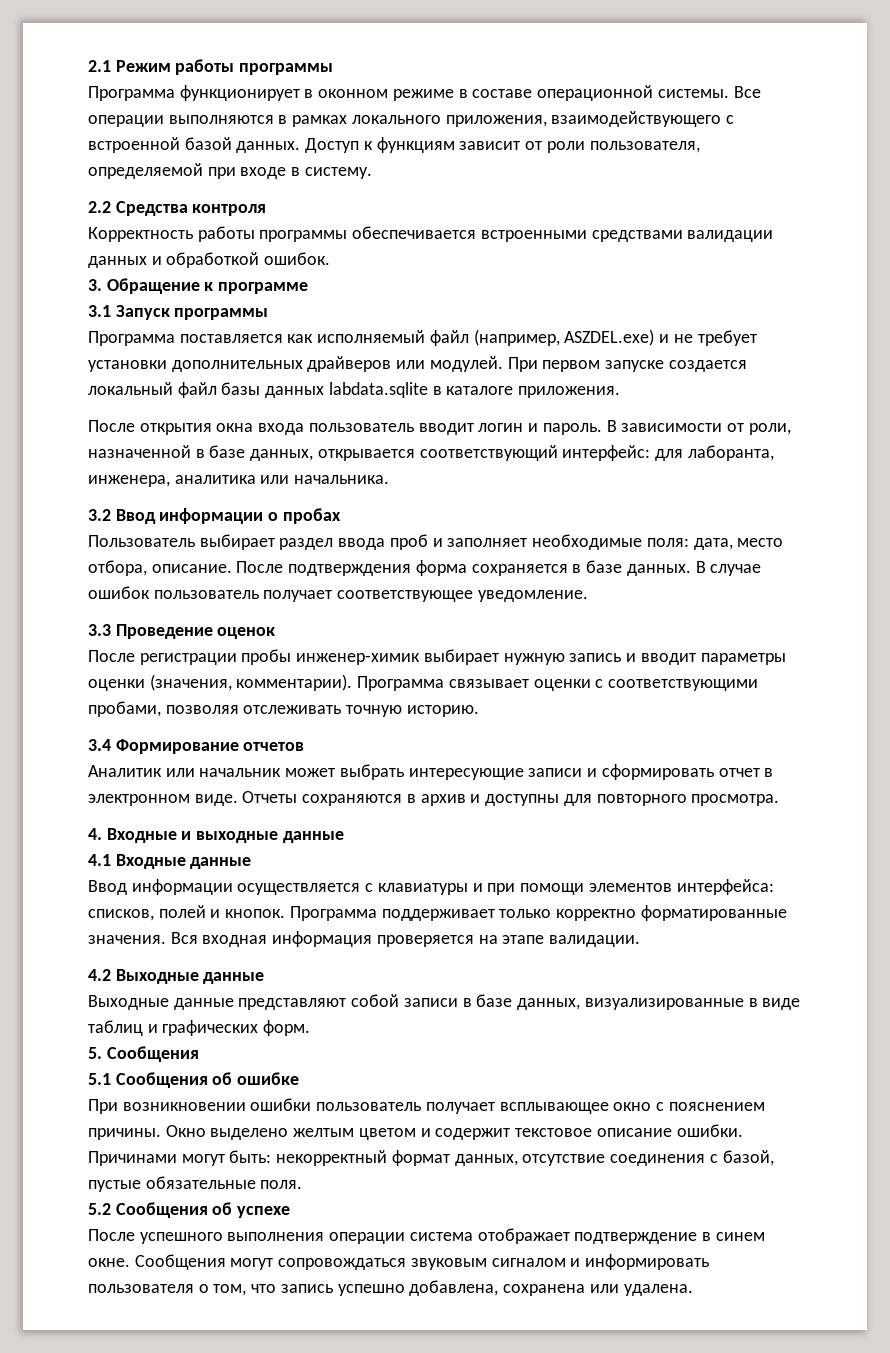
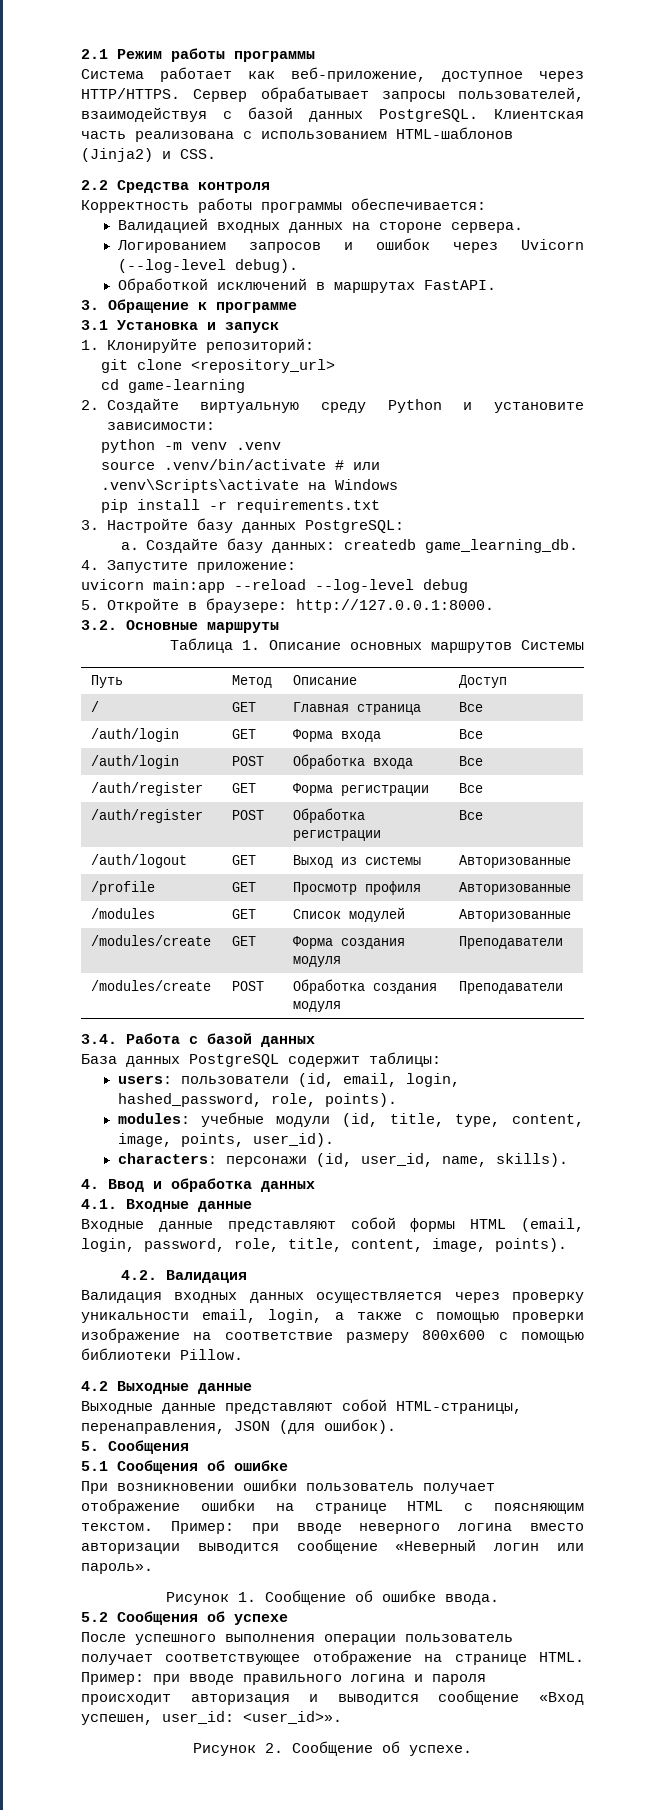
[88,85,761,101] [88,111,735,127] [88,137,700,153] [88,163,372,179] Программа функционирует в оконном режиме в составе операционной системы. Все операции выполняются в рамках локального приложения, взаимодействующего с встроенной базой данных. Доступ к функциям зависит от роли пользователя, определяемой при входе в систему. -> [81,67,584,82] [81,87,584,102] [81,107,584,122] [81,127,513,142] [81,148,216,162] Система работает как веб-приложение, доступное через HTTP/HTTPS. Сервер обрабатывает запросы пользователей, взаимодействуя с базой данных PostgreSQL. Клиентская часть реализована с использованием HTML-шаблонов (Jinja2) и CSS.
[352,226,774,242] [88,252,331,268] обеспечивается встроенными средствами валидации данных и обработкой ошибок. -> [351,198,486,210] [117,218,523,233] [116,238,584,253] [117,259,298,273] [117,278,496,293] обеспечивается: // Валидацией входных данных на стороне сервера. // Логированием запросов и ошибок через Uvicorn (--log-level debug). // Обработкой исключений в маршрутах FastAPI.
[115,305,269,320] [88,329,757,346] [88,356,747,372] [88,382,621,398] [88,420,791,435] [88,445,774,461] [88,475,390,487] [88,508,341,524] [88,534,784,550] [88,560,762,576] [88,586,588,602] [88,624,276,639] [88,649,786,665] [88,674,759,691] [88,701,479,717] [88,739,305,754] [88,764,774,780] [88,791,780,806] [88,828,344,843] [88,854,252,869] [88,879,774,895] [88,905,787,921] [88,931,641,947] Запуск программы // Программа поставляется как исполняемый файл (например, ASZDEL.exe) и не требует установки дополнительных драйверов или модулей. При первом запуске создается локальный файл базы данных labdata.sqlite в каталоге приложения. // После открытия окна входа пользователь вводит логин и пароль. В зависимости от роли, назначенной в базе данных, открывается соответствующий интерфейс: для лаборанта, инженера, аналитика или начальника. // 3.2 Ввод информации о пробах // Пользователь выбирает раздел ввода проб и заполняет необходимые поля: дата, место отбора, описание. После подтверждения форма сохраняется в базе данных. В случае ошибок пользователь получает соответствующее уведомление. // 3.3 Проведение оценок // После регистрации пробы инженер-химик выбирает нужную запись и вводит параметры оценки (значения, комментарии). Программа связывает оценки с соответствующими пробами, позволяя отслеживать точную историю. // 3.4 Формирование отчетов // Аналитик или начальник может выбрать интересующие записи и сформировать отчет в электронном виде. Отчеты сохраняются в архив и доступны для повторного просмотра. // 4. Входные и выходные данные // 4.1 Входные данные // Ввод информации осуществляется с клавиатуры и при помощи элементов интерфейса: списков, полей и кнопок. Программа поддерживает только корректно форматированные значения. Вся входная информация проверяется на этапе валидации. -> [117,320,279,333] [81,338,314,353] [100,359,335,373] [100,379,245,393] [81,398,584,413] [106,422,215,430] [100,439,281,453] [100,459,380,470] [100,479,398,493] [100,499,380,513] [81,518,404,533] [120,538,579,553] [81,560,296,573] [81,579,468,593] [81,598,494,613] [81,620,279,633] [170,638,584,653] [91,675,124,688] [232,675,273,688] [293,675,358,685] [459,675,508,688] [91,701,100,712] [232,702,257,712] [293,702,422,715] [459,702,484,712] [91,728,180,742] [232,729,257,739] [293,729,382,742] [459,729,484,739] [91,755,180,769] [232,756,265,766] [293,754,414,769] [459,756,484,766] [91,782,204,796] [232,783,257,793] [293,783,430,796] [459,783,484,793] [91,809,204,823] [232,810,265,820] [293,808,366,823] [293,830,382,841] [459,810,484,820] [91,854,188,868] [232,855,257,865] [293,855,422,868] [459,855,572,868] [91,881,156,895] [232,882,257,892] [293,881,422,895] [459,882,572,895] [91,908,156,919] [232,909,257,919] [293,907,406,922] [459,909,572,922] [91,935,212,946] [232,936,257,946] [293,936,406,949] [293,956,342,967] [459,936,564,949] [91,980,212,991] [232,981,265,991] [293,979,438,994] [293,1001,342,1012] [459,981,564,994] [81,1033,315,1047] [81,1052,441,1067] [117,1073,460,1087] [117,1093,397,1107] [117,1112,584,1127] [117,1133,334,1147] [117,1153,568,1167] [81,1178,315,1192] [81,1199,252,1212] [81,1217,584,1232] [81,1238,567,1252] [120,1270,247,1283] [81,1290,584,1303] [81,1309,584,1323] [81,1328,584,1343] [81,1348,243,1360] Установка и запуск // 1. Клонируйте репозиторий: // git clone <repository_url> // cd game-learning // 2. Создайте виртуальную среду Python и установите зависимости: // python -m venv .venv // source .venv/bin/activate # или .venv\Scripts\activate на Windows // pip install -r requirements.txt // 3. Настройте базу данных PostgreSQL: // a. Создайте базу данных: createdb game_learning_db. // 4. Запустите приложение: // uvicorn main:app --reload --log-level debug // 5. Откройте в браузере: http://127.0.0.1:8000. // 3.2. Основные маршруты // Таблица 1. Описание основных маршрутов Системы // Путь | Метод | Описание | Доступ // / | GET | Главная страница | Все // /auth/login | GET | Форма входа | Все // /auth/login | POST | Обработка входа | Все // /auth/register | GET | Форма регистрации | Все // /auth/register | POST | Обработка регистрации | Все // /auth/logout | GET | Выход из системы | Авторизованные // /profile | GET | Просмотр профиля | Авторизованные // /modules | GET | Список модулей | Авторизованные // /modules/create | GET | Форма создания модуля | Преподаватели // /modules/create | POST | Обработка создания модуля | Преподаватели // 3.4. Работа с базой данных // База данных PostgreSQL содержит таблицы: // users: пользователи (id, email, login, hashed_password, role, points). // modules: учебные модули (id, title, type, content, image, points, user_id). // characters: персонажи (id, user_id, name, skills). // 4. Ввод и обработка данных // 4.1. Входные данные // Входные данные представляют собой формы HTML (email, login, password, role, title, content, image, points). // 4.2. Валидация // Валидация входных данных осуществляется через проверку уникальности email, login, а также с помощью проверки изображение на соответствие размеру 800х600 с помощью библиотеки Pillow.
[403,994,801,1010] [88,1020,311,1036] записи в базе данных, визуализированные в виде таблиц и графических форм. -> [396,1401,522,1414] [81,1419,396,1434] HTML-страницы, перенаправления, JSON (для ошибок).
[499,1102,765,1114] [88,1124,743,1140] [88,1150,774,1166] [88,1176,303,1192] всплывающее окно с пояснением причины. Окно выделено желтым цветом и содержит текстовое описание ошибки. Причинами могут быть: некорректный формат данных, отсутствие соединения с базой, пустые обязательные поля. -> [81,1499,584,1514] [81,1521,584,1534] [81,1539,584,1554] [81,1563,153,1574] [166,1590,499,1605] отображение ошибки на странице HTML с поясняющим текстом. Пример: при вводе неверного логина вместо авторизации выводится сообщение «Неверный логин или пароль». // Рисунок 1. Сообщение об ошибке ввода.
[409,1228,765,1244] [88,1254,710,1270] [88,1280,693,1296] система отображает подтверждение в синем окне. Сообщения могут сопровождаться звуковым сигналом и информировать пользователя о том, что запись успешно добавлена, сохранена или удалена. -> [405,1634,513,1642] [81,1650,584,1665] [81,1672,486,1685] [81,1690,584,1705] [81,1711,342,1725] [193,1741,472,1756] пользователь получает соответствующее отображение на странице HTML. Пример: при вводе правильного логина и пароля происходит авторизация и выводится сообщение «Вход успешен, user_id: <user_id>». // Рисунок 2. Сообщение об успехе.

